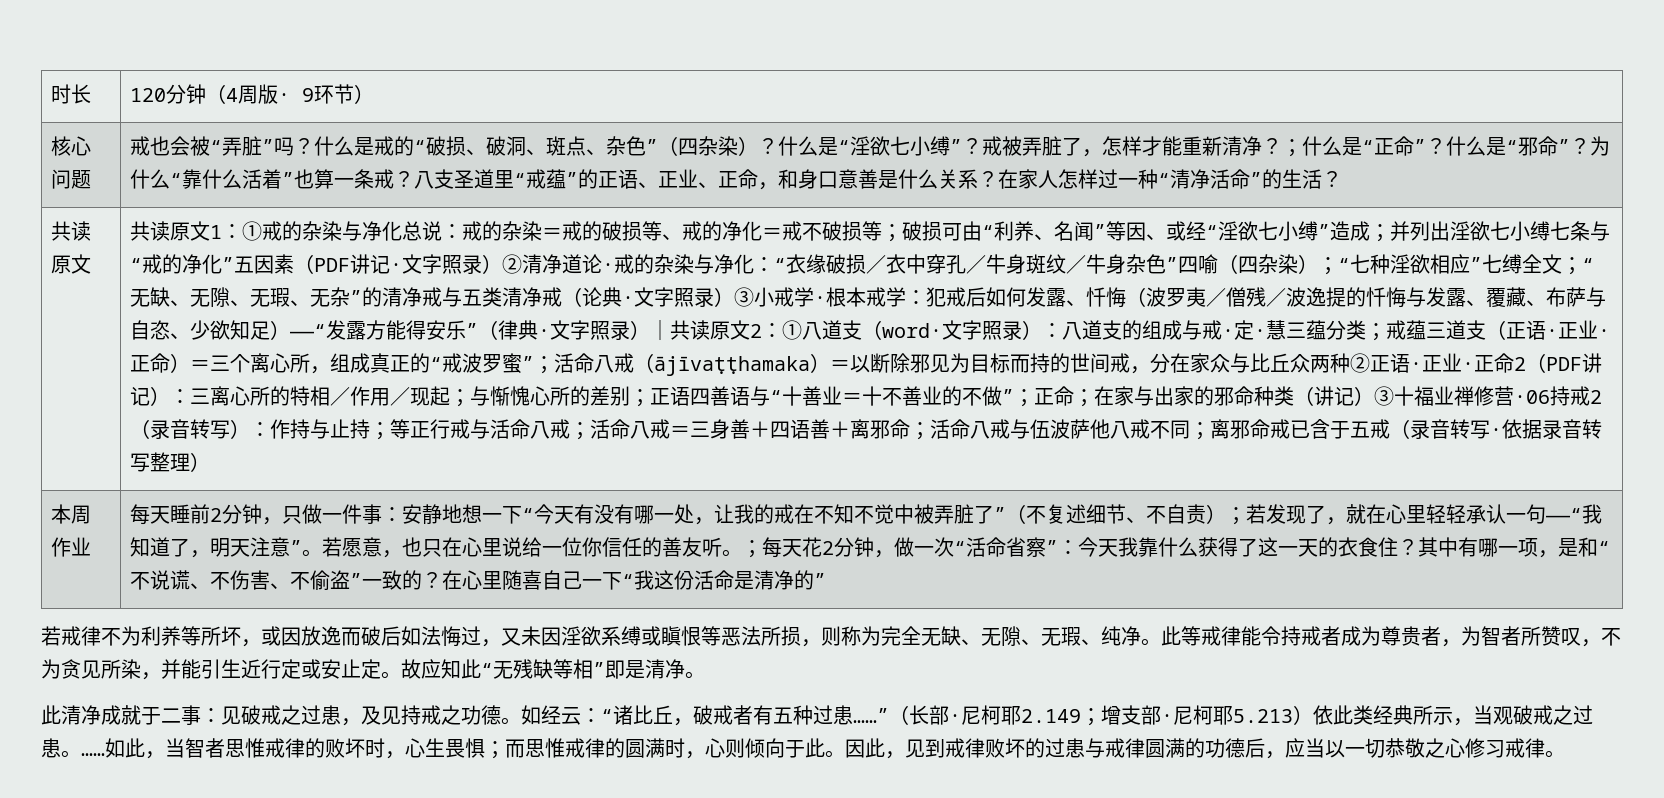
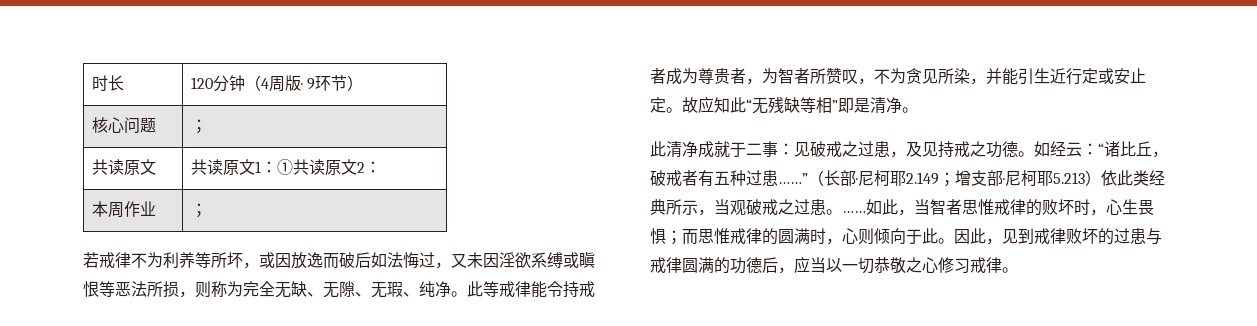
[130,136,1611,157] [130,169,1343,190] 戒也会被“弄脏”吗？什么是戒的“破损、破洞、斑点、杂色”（四杂染）？什么是“淫欲七小缚”？戒被弄脏了，怎样才能重新清净？；什么是“正命”？什么是“邪命”？为什么“靠什么活着”也算一条戒？八支圣道里“戒蕴”的正语、正业、正命，和身口意善是什么关系？在家人怎样过一种“清净活命”的生活？ -> [190,119,207,134] ；
[262,221,1611,242] [130,254,1595,275] [130,287,1607,308] [130,320,1611,341] [130,353,1603,376] [130,386,1603,407] [130,419,1603,440] [130,452,211,472] [51,504,92,524] [51,537,92,557] [130,504,1603,525] [130,537,1611,558] [130,570,827,590] 戒的杂染与净化总说：戒的杂染＝戒的破损等、戒的净化＝戒不破损等；破损可由“利养、名闻”等因、或经“淫欲七小缚”造成；并列出淫欲七小缚七条与“戒的净化”五因素（PDF讲记·文字照录）②清净道论·戒的杂染与净化：“衣缘破损／衣中穿孔／牛身斑纹／牛身杂色”四喻（四杂染）；“七种淫欲相应”七缚全文；“无缺、无隙、无瑕、无杂”的清净戒与五类清净戒（论典·文字照录）③小戒学·根本戒学：犯戒后如何发露、忏悔（波罗夷／僧残／波逸提的忏悔与发露、覆藏、布萨与自恣、少欲知足）——“发露方能得安乐”（律典·文字照录）｜共读原文2：①八道支（word·文字照录）：八道支的组成与戒·定·慧三蕴分类；戒蕴三道支（正语·正业·正命）＝三个离心所，组成真正的“戒波罗蜜”；活命八戒（ājīvaṭṭhamaka）＝以断除邪见为目标而持的世间戒，分在家众与比丘众两种②正语·正业·正命2（PDF讲记）：三离心所的特相／作用／现起；与惭愧心所的差别；正语四善语与“十善业＝十不善业的不做”；正命；在家与出家的邪命种类（讲记）③十福业禅修营·06持戒2（录音转写）：作持与止持；等正行戒与活命八戒；活命八戒＝三身善＋四语善＋离邪命；活命八戒与伍波萨他八戒不同；离邪命戒已含于五戒（录音转写·依据录音转写整理） // 本周作业 | 每天睡前2分钟，只做一件事：安静地想一下“今天有没有哪一处，让我的戒在不知不觉中被弄脏了”（不复述细节、不自责）；若发现了，就在心里轻轻承认一句——“我知道了，明天注意”。若愿意，也只在心里说给一位你信任的善友听。；每天花2分钟，做一次“活命省察”：今天我靠什么获得了这一天的衣食住？其中有哪一项，是和“不说谎、不伤害、不偷盗”一致的？在心里随喜自己一下“我这份活命是清净的” -> [292,159,381,175] [91,201,156,218] [190,203,207,218] 共读原文2： // 本周作业 | ；

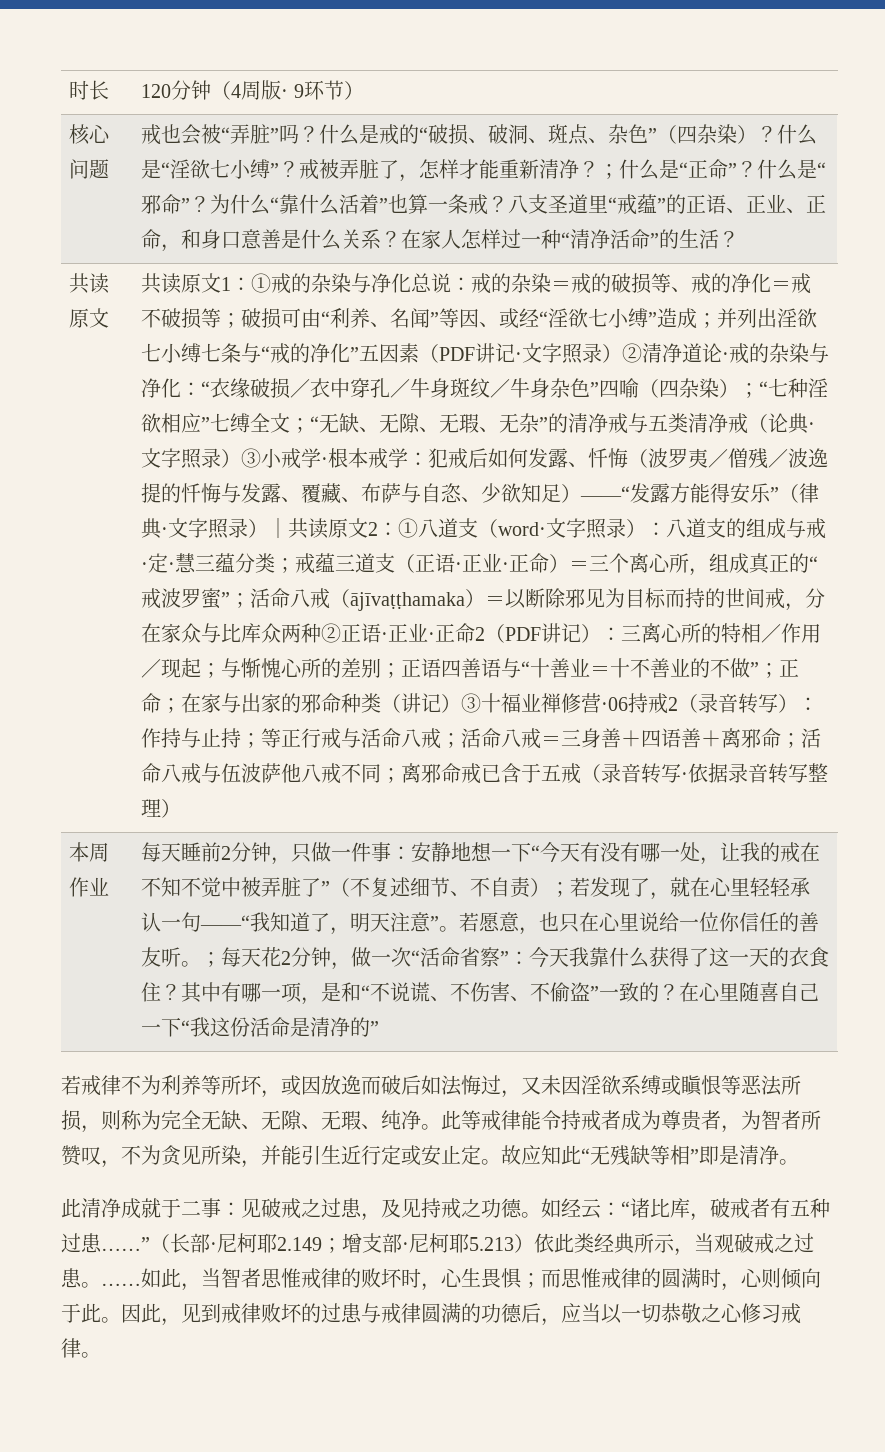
[190,119,207,134] ； -> [141,124,818,145] [141,159,827,182] [141,194,827,215] [141,229,740,252] 戒也会被“弄脏”吗？什么是戒的“破损、破洞、斑点、杂色”（四杂染）？什么是“淫欲七小缚”？戒被弄脏了，怎样才能重新清净？；什么是“正命”？什么是“邪命”？为什么“靠什么活着”也算一条戒？八支圣道里“戒蕴”的正语、正业、正命，和身口意善是什么关系？在家人怎样过一种“清净活命”的生活？
[292,159,381,175] [91,201,156,218] [190,203,207,218] 共读原文2： // 本周作业 | ； -> [271,273,812,294] [141,308,818,329] [141,343,830,364] [141,378,830,399] [141,413,816,434] [141,448,829,469] [141,483,820,504] [141,518,827,539] [141,553,819,576] [141,588,826,611] [141,623,822,643] [141,658,800,678] [141,693,819,714] [141,728,822,749] [141,763,829,784] [141,799,182,818] [69,842,110,862] [69,877,110,897] [141,842,821,865] [141,877,811,900] [141,912,820,935] [141,947,830,970] [141,982,820,1005] [141,1017,380,1037] 戒的杂染与净化总说：戒的杂染＝戒的破损等、戒的净化＝戒不破损等；破损可由“利养、名闻”等因、或经“淫欲七小缚”造成；并列出淫欲七小缚七条与“戒的净化”五因素（PDF讲记·文字照录）②清净道论·戒的杂染与净化：“衣缘破损／衣中穿孔／牛身斑纹／牛身杂色”四喻（四杂染）；“七种淫欲相应”七缚全文；“无缺、无隙、无瑕、无杂”的清净戒与五类清净戒（论典·文字照录）③小戒学·根本戒学：犯戒后如何发露、忏悔（波罗夷／僧残／波逸提的忏悔与发露、覆藏、布萨与自恣、少欲知足）——“发露方能得安乐”（律典·文字照录）｜共读原文2：①八道支（word·文字照录）：八道支的组成与戒·定·慧三蕴分类；戒蕴三道支（正语·正业·正命）＝三个离心所，组成真正的“戒波罗蜜”；活命八戒（ājīvaṭṭhamaka）＝以断除邪见为目标而持的世间戒，分在家众与比库众两种②正语·正业·正命2（PDF讲记）：三离心所的特相／作用／现起；与惭愧心所的差别；正语四善语与“十善业＝十不善业的不做”；正命；在家与出家的邪命种类（讲记）③十福业禅修营·06持戒2（录音转写）：作持与止持；等正行戒与活命八戒；活命八戒＝三身善＋四语善＋离邪命；活命八戒与伍波萨他八戒不同；离邪命戒已含于五戒（录音转写·依据录音转写整理） // 本周作业 | 每天睡前2分钟，只做一件事：安静地想一下“今天有没有哪一处，让我的戒在不知不觉中被弄脏了”（不复述细节、不自责）；若发现了，就在心里轻轻承认一句——“我知道了，明天注意”。若愿意，也只在心里说给一位你信任的善友听。；每天花2分钟，做一次“活命省察”：今天我靠什么获得了这一天的衣食住？其中有哪一项，是和“不说谎、不伤害、不偷盗”一致的？在心里随喜自己一下“我这份活命是清净的”
[1136,141,1152,156] 丘 -> [670,1198,690,1218] 库

